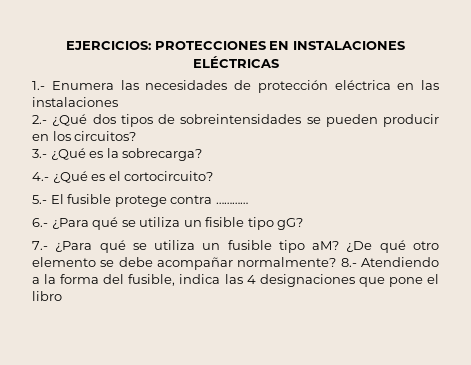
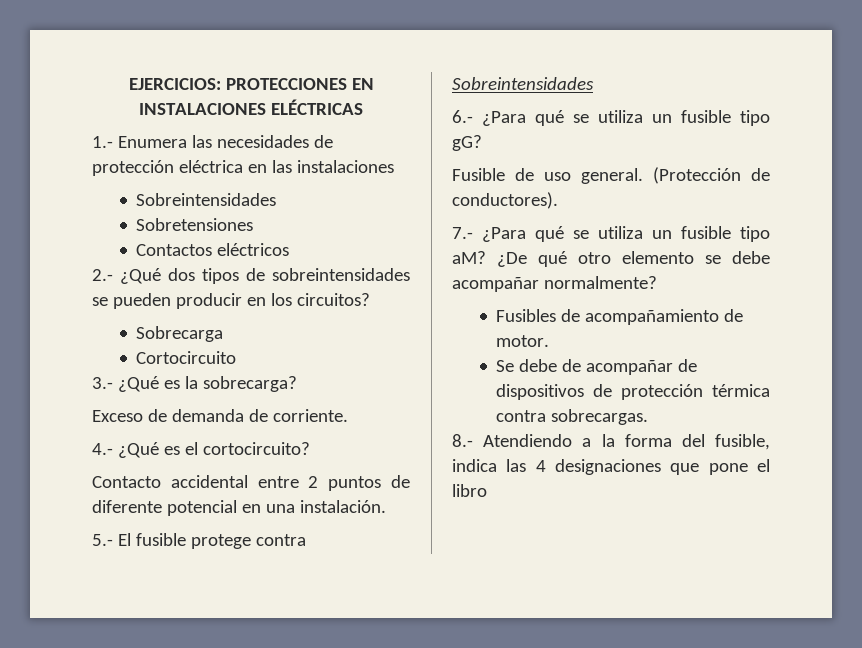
(118, 102) none -> [136,193,277,206] [136,218,254,231] [136,243,290,256] // Sobreintensidades // Sobretensiones // Contactos eléctricos
(137, 136) none -> [136,326,224,342] [136,351,237,364] // Sobrecarga // Cortocircuito
(203, 154) none -> [92,409,348,422] // Exceso de demanda de corriente.
(214, 176) none -> [92,475,410,491] [92,500,386,516] // Contacto accidental entre 2 puntos de diferente potencial en una instalación.
[215,202,248,204] ………… -> [452,77,594,90] Sobreintensidades
[205,217,245,227] fisible -> [681,110,731,123] fusible
(304, 224) none -> [452,167,770,184] [452,192,558,209] // Fusible de uso general. (Protección de conductores).
(337, 262) none -> [496,309,744,325] [496,335,550,347] [496,359,698,375] [496,384,770,400] [496,409,649,425] // Fusibles de acompañamiento de motor. // Se debe de acompañar de dispositivos de protección térmica contra sobrecargas. //

